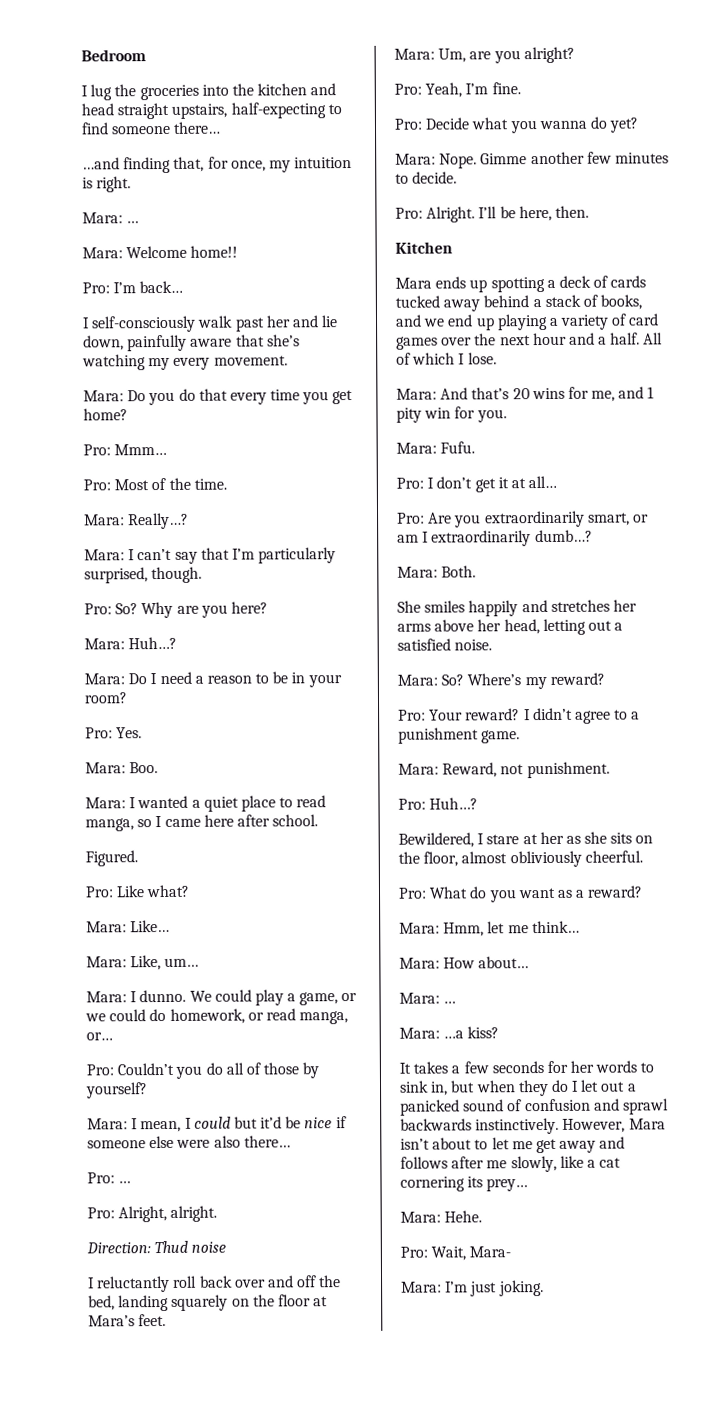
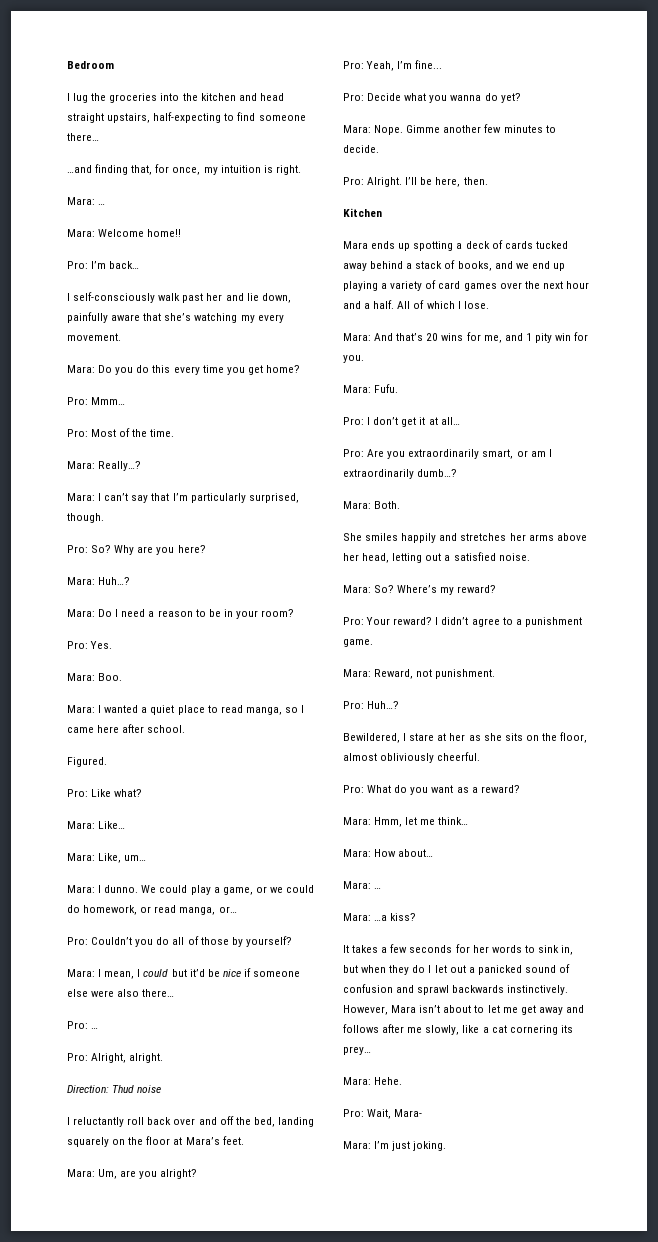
[198,388,228,401] that -> [152,365,171,373] this
[491,82,521,95] fine. -> [415,60,443,69] fine...

